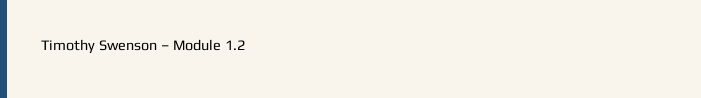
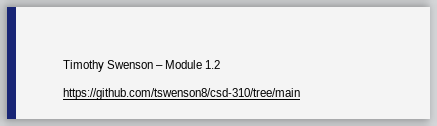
(245, 45) none -> [63,88,300,100] // https://github.com/tswenson8/csd-310/tree/main

